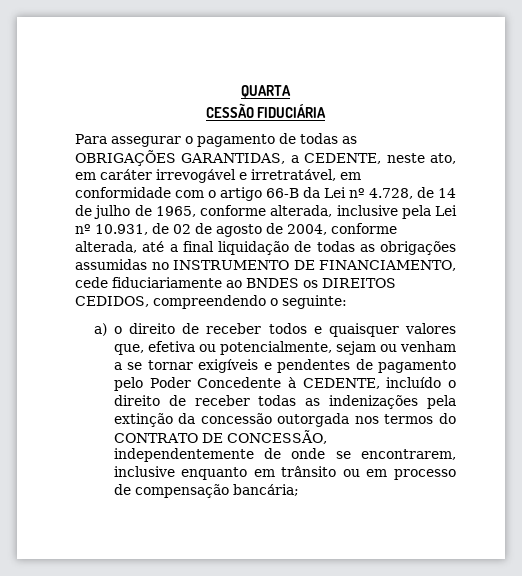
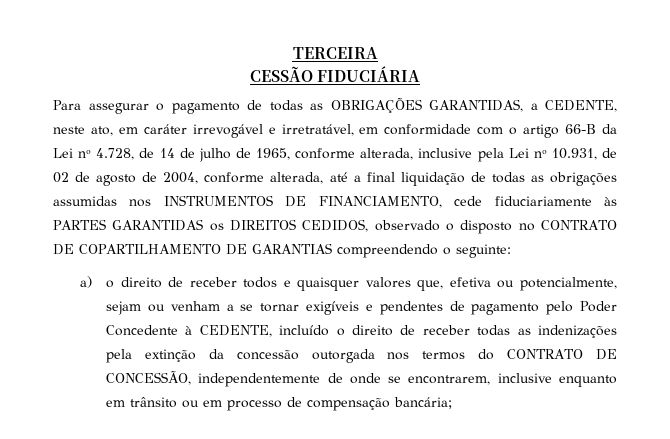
[241,85,291,98] QUARTA -> [292,47,378,59] TERCEIRA
[151,260,289,270] no INSTRUMENTO -> [129,195,273,207] nos INSTRUMENTOS
[226,278,396,288] [75,296,149,307] ao BNDES os DIREITOS CEDIDOS, -> [604,196,618,206] [53,219,618,234] [53,243,332,255] às PARTES GARANTIDAS os DIREITOS CEDIDOS, observado o disposto no CONTRATO DE COPARTILHAMENTO DE GARANTIAS

